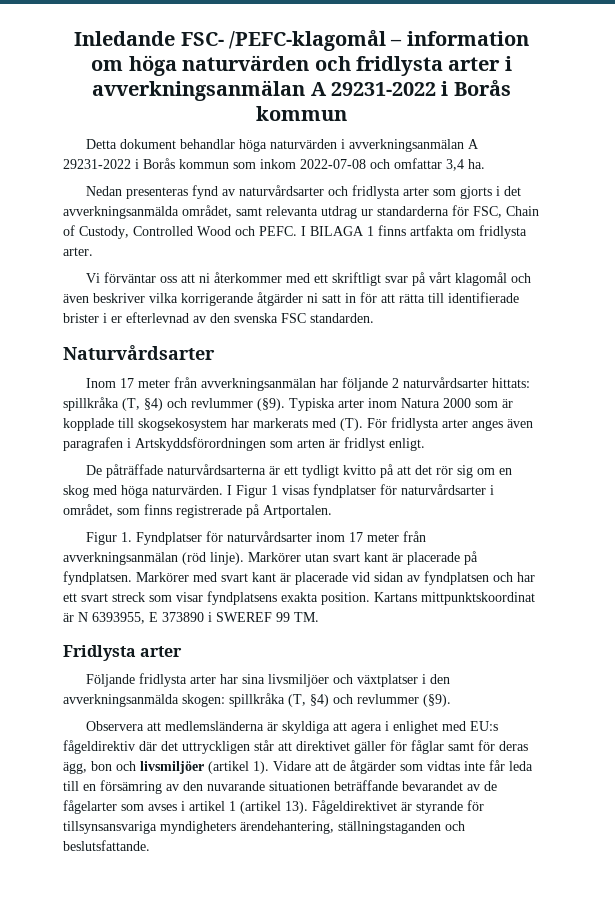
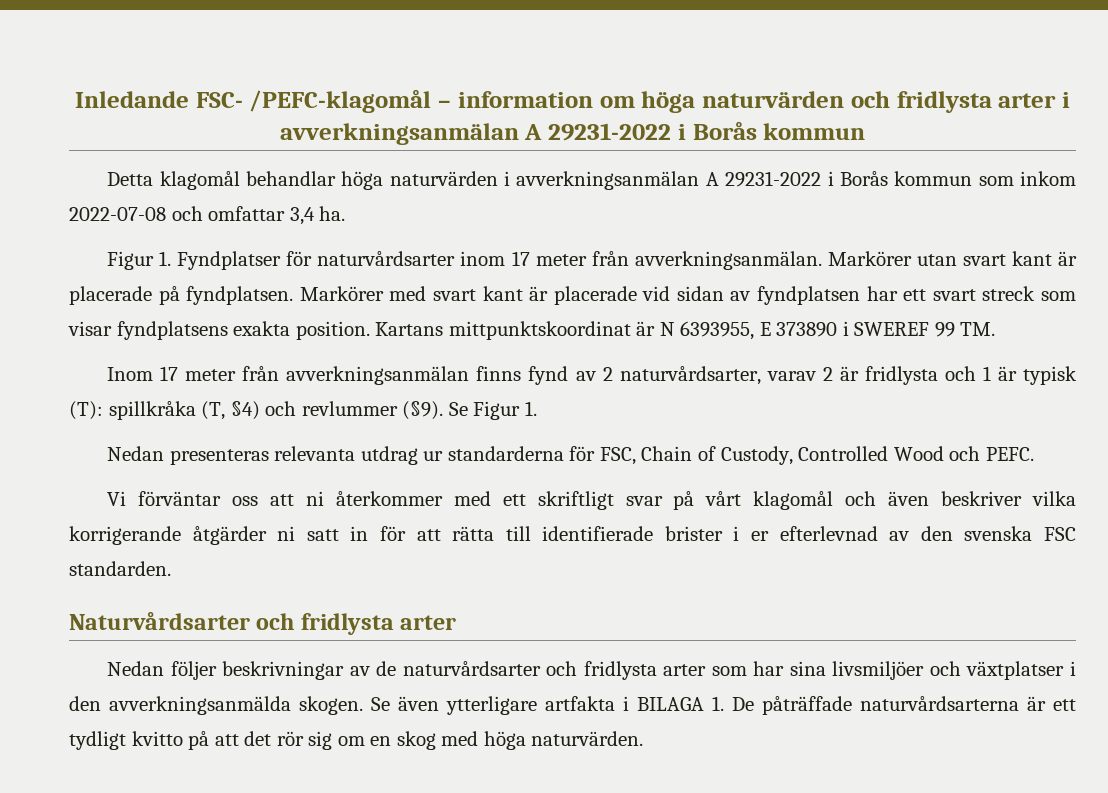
[119,139,176,149] dokument -> [159,171,240,190] klagomål
[85,185,521,199] [63,205,262,219] Nedan presenteras fynd av naturvårdsarter och fridlysta arter som gjorts i det avverkningsanmälda området, samt -> [107,251,1077,270] [69,286,1077,305] [68,321,996,340] [107,366,1077,385] [69,401,537,420] [107,446,269,465] Figur 1. Fyndplatser för naturvårdsarter inom 17 meter från avverkningsanmälan. Markörer utan svart kant är placerade på fyndplatsen. Markörer med svart kant är placerade vid sidan av fyndplatsen har ett svart streck som visar fyndplatsens exakta position. Kartans mittpunktskoordinat är N 6393955, E 373890 i SWEREF 99 TM. // Inom 17 meter från avverkningsanmälan finns fynd av 2 naturvårdsarter, varav 2 är fridlysta och 1 är typisk (T): spillkråka (T, §4) och revlummer (§9). Se Figur 1. // Nedan presenteras
[301,225,527,239] [63,247,93,256] I BILAGA 1 finns artfakta om fridlysta arter. -> (1034, 454) none
[85,377,530,391] [63,397,513,411] [63,417,533,431] [63,437,425,451] // Inom 17 meter från avverkningsanmälan har följande 2 naturvårdsarter hittats: spillkråka (T, §4) och revlummer (§9). Typiska arter inom Natura 2000 som är kopplade till skogsekosystem har markerats med (T). För fridlysta arter anges även paragrafen i Artskyddsförordningen som arten är fridlyst enligt. // -> [256,613,457,635] [107,661,1077,680] [69,696,724,715] och fridlysta arter // Nedan följer beskrivningar av de naturvårdsarter och fridlysta arter som har sina livsmiljöer och växtplatser i den avverkningsanmälda skogen. Se även ytterligare artfakta i BILAGA 1.
[227,484,494,498] [63,504,332,518] [85,531,426,545] [63,551,478,565] [63,571,535,585] [63,591,535,605] [63,612,319,624] [63,645,183,661] [85,673,450,687] [63,693,451,707] [85,721,498,734] [63,740,528,754] [63,760,533,774] [63,780,497,794] [63,800,484,814] [63,821,465,834] [63,840,150,851] I Figur 1 visas fyndplatser för naturvårdsarter i området, som finns registrerade på Artportalen. // Figur 1. Fyndplatser för naturvårdsarter inom 17 meter från avverkningsanmälan (röd linje). Markörer utan svart kant är placerade på fyndplatsen. Markörer med svart kant är placerade vid sidan av fyndplatsen och har ett svart streck som visar fyndplatsens exakta position. Kartans mittpunktskoordinat är N 6393955, E 373890 i SWEREF 99 TM. // Fridlysta arter // Följande fridlysta arter har sina livsmiljöer och växtplatser i den avverkningsanmälda skogen: spillkråka (T, §4) och revlummer (§9). // Observera att medlemsländerna är skyldiga att agera i enlighet med EU:s fågeldirektiv där det uttryckligen står att direktivet gäller för fåglar samt för deras ägg, bon och livsmiljöer (artikel 1). Vidare att de åtgärder som vidtas inte får leda till en försämring av den nuvarande situationen beträffande bevarandet av de fågelarter som avses i artikel 1 (artikel 13). Fågeldirektivet är styrande för tillsynsansvariga myndigheters ärendehantering, ställningstaganden och beslutsfattande. -> (644, 738) none

